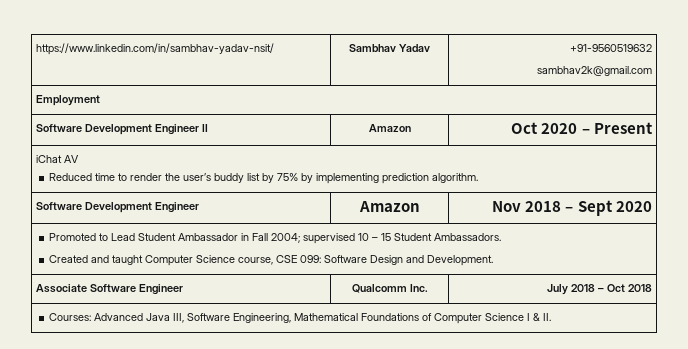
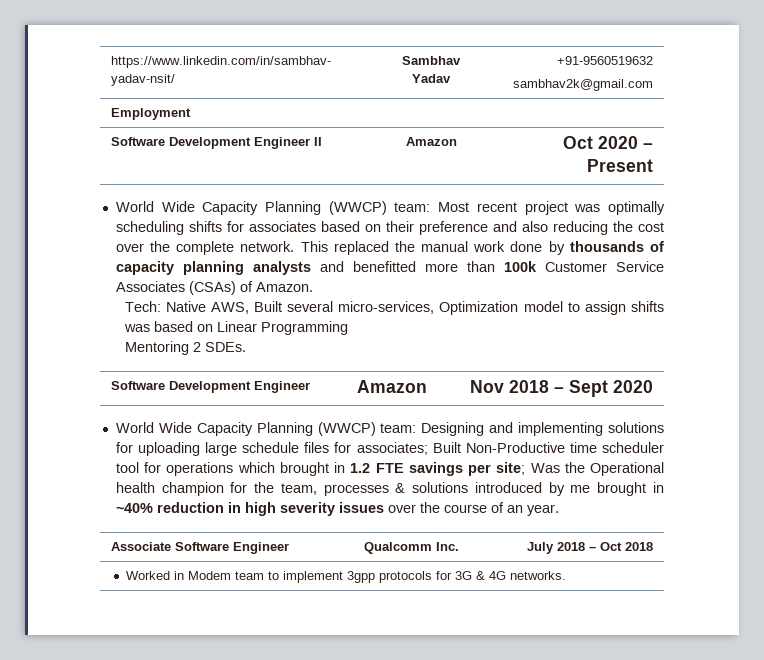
[36,155,80,163] [48,173,478,184] // iChat AV // Reduced time to render the user’s buddy list by 75% by implementing prediction algorithm. -> [115,201,665,215] [115,221,664,235] [115,241,665,255] [115,261,664,275] [115,281,313,295] [124,301,664,315] [123,321,348,335] [124,341,246,355] // World Wide Capacity Planning (WWCP) team: Most recent project was optimally scheduling shifts for associates based on their preference and also reducing the cost over the complete network. This replaced the manual work done by thousands of capacity planning analysts and benefitted more than 100k Customer Service Associates (CSAs) of Amazon. // Tech: Native AWS, Built several micro-services, Optimization model to assign shifts was based on Linear Programming // Mentoring 2 SDEs.
[48,233,501,244] [48,255,493,266] // Promoted to Lead Student Ambassador in Fall 2004; supervised 10 – 15 Student Ambassadors. // Created and taught Computer Science course, CSE 099: Software Design and Development. -> [115,422,664,436] [115,442,664,456] [115,462,664,476] [115,482,664,496] [115,502,559,516] // World Wide Capacity Planning (WWCP) team: Designing and implementing solutions for uploading large schedule files for associates; Built Non-Productive time scheduler tool for operations which brought in 1.2 FTE savings per site; Was the Operational health champion for the team, processes & solutions introduced by me brought in ~40% reduction in high severity issues over the course of an year.
[48,313,551,324] Courses: Advanced Java III, Software Engineering, Mathematical Foundations of Computer Science I & II. -> [125,571,566,583] Worked in Modem team to implement 3gpp protocols for 3G & 4G networks.

